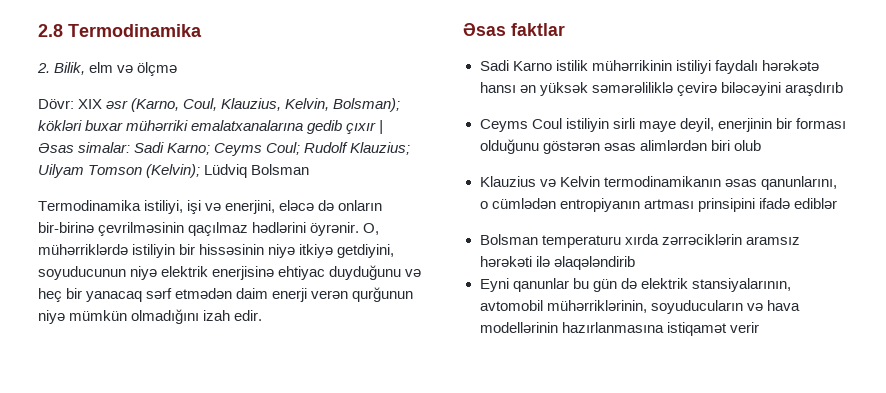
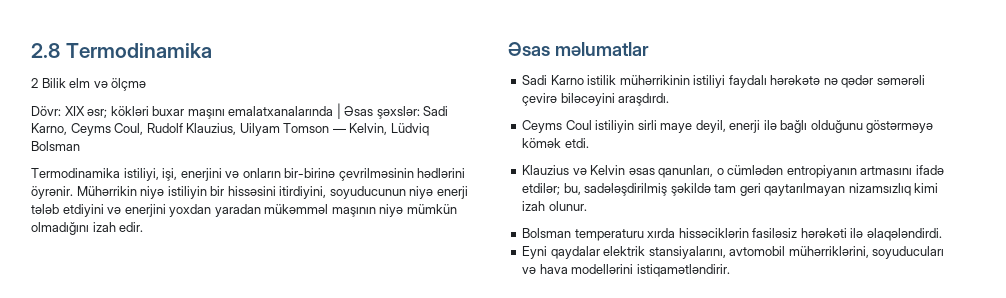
[37,62,86,75] 2. Bilik, -> [31,78,66,88] 2 Bilik
[106,98,401,112] [38,120,384,134] [38,142,411,156] [38,164,201,178] əsr (Karno, Coul, Klauzius, Kelvin, Bolsman); kökləri buxar mühərriki emalatxanalarına gedib çıxır | Əsas simalar: Sadi Karno; Ceyms Coul; Rudolf Klauzius; Uilyam Tomson (Kelvin); -> [87,103,449,119] [31,123,388,136] əsr; kökləri buxar maşını emalatxanalarında | Əsas şəxslər: Sadi Karno, Ceyms Coul, Rudolf Klauzius, Uilyam Tomson — Kelvin,
[187,200,335,214] işi və enerjini, eləcə də -> [162,168,240,181] işi, enerjini və
[188,222,249,236] qaçılmaz -> (414, 174) none
[363,223,380,235] [38,244,395,258] [38,265,422,280] [38,287,414,302] O, mühərriklərdə istiliyin bir hissəsinin niyə itkiyə getdiyini, soyuducunun niyə elektrik enerjisinə ehtiyac duyduğunu və heç bir yanacaq sərf etmədən daim enerji verən qurğunun -> [76,186,468,199] [31,204,376,217] Mühərrikin niyə istiliyin bir hissəsini itirdiyini, soyuducunun niyə enerji tələb etdiyini və enerjini yoxdan yaradan mükəmməl maşının
[511,23,565,36] faktlar -> [554,42,649,56] məlumatlar
[479,82,673,96] hansı ən yüksək səmərəliliklə -> [823,75,925,88] nə qədər səmərəli
[784,82,843,96] araşdırıb -> [618,93,670,106] araşdırdı.
[717,118,846,132] [479,139,761,154] [479,176,837,190] [479,198,837,212] enerjinin bir forması olduğunu göstərən əsas alimlərdən biri olub // Klauzius və Kelvin termodinamikanın əsas qanunlarını, o cümlədən entropiyanın artması prinsipini ifadə ediblər -> [729,120,934,133] [522,138,589,148] [522,165,944,178] [522,183,939,196] [522,201,587,211] enerji ilə bağlı olduğunu göstərməyə kömək etdi. // Klauzius və Kelvin əsas qanunları, o cümlədən entropiyanın artmasını ifadə etdilər; bu, sadələşdirilmiş şəkildə tam geri qaytarılmayan nizamsızlıq kimi izah olunur.
[661,234,800,245] zərrəciklərin aramsız -> [678,228,798,238] hissəciklərin fasiləsiz
[553,256,635,270] əlaqələndirib -> [866,228,942,241] əlaqələndirdi.
[512,278,791,292] [479,300,800,314] [479,322,759,336] qanunlar bu gün də elektrik stansiyalarının, avtomobil mühərriklərinin, soyuducuların və hava modellərinin hazırlanmasına istiqamət verir -> [550,246,945,259] [522,264,730,277] qaydalar elektrik stansiyalarını, avtomobil mühərriklərini, soyuducuları və hava modellərini istiqamətləndirir.

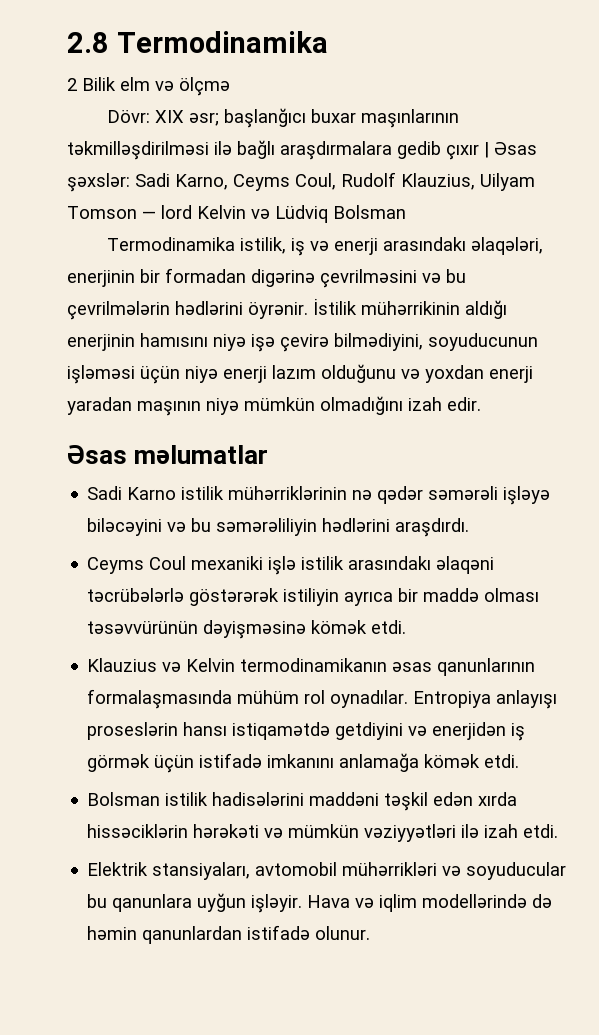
[110,106,334,119] kökləri buxar maşını emalatxanalarında -> [223,108,459,128] [67,140,479,160] başlanğıcı buxar maşınlarının təkmilləşdirilməsi ilə bağlı araşdırmalara gedib çıxır
[349,123,388,135] Kelvin, -> [161,205,270,219] lord Kelvin və
[123,168,466,181] [31,186,468,199] [31,204,329,217] istiliyi, işi, enerjini və onların bir-birinə çevrilməsinin hədlərini öyrənir. Mühərrikin niyə istiliyin bir hissəsini itirdiyini, soyuducunun niyə enerji tələb etdiyini və enerjini yoxdan yaradan mükəmməl -> [239,237,543,256] [67,268,466,288] [67,298,507,320] [67,333,538,352] [67,364,533,384] [67,397,132,415] istilik, iş və enerji arasındakı əlaqələri, enerjinin bir formadan digərinə çevrilməsini və bu çevrilmələrin hədlərini öyrənir. İstilik mühərrikinin aldığı enerjinin hamısını niyə işə çevirə bilmədiyini, soyuducunun işləməsi üçün niyə enerji lazım olduğunu və yoxdan enerji yaradan
[619,75,925,88] [522,93,670,106] [522,120,934,133] mühərrikinin istiliyi faydalı hərəkətə nə qədər səmərəli çevirə biləcəyini araşdırdı. // Ceyms Coul istiliyin sirli maye deyil, enerji ilə bağlı olduğunu göstərməyə -> [228,486,551,505] [87,518,470,537] [87,556,495,575] [87,588,540,606] [87,620,307,639] mühərriklərinin nə qədər səmərəli işləyə biləcəyini və bu səmərəliliyin hədlərini araşdırdı. // Ceyms Coul mexaniki işlə istilik arasındakı əlaqəni təcrübələrlə göstərərək istiliyin ayrıca bir maddə olması təsəvvürünün dəyişməsinə
[628,165,944,178] [522,183,939,196] [522,201,587,211] [522,228,942,241] [522,246,945,259] [522,264,730,277] əsas qanunları, o cümlədən entropiyanın artmasını ifadə etdilər; bu, sadələşdirilmiş şəkildə tam geri qaytarılmayan nizamsızlıq kimi izah olunur. // Bolsman temperaturu xırda hissəciklərin fasiləsiz hərəkəti ilə əlaqələndirdi. // Eyni qaydalar elektrik stansiyalarını, avtomobil mühərriklərini, soyuducuları və hava modellərini istiqamətləndirir. -> [240,658,536,676] [87,689,558,709] [87,722,526,741] [87,753,520,773] [87,792,518,811] [87,824,559,842] [87,862,567,880] [87,893,553,913] [87,925,371,944] termodinamikanın əsas qanunlarının formalaşmasında mühüm rol oynadılar. Entropiya anlayışı proseslərin hansı istiqamətdə getdiyini və enerjidən iş görmək üçün istifadə imkanını anlamağa kömək etdi. // Bolsman istilik hadisələrini maddəni təşkil edən xırda hissəciklərin hərəkəti və mümkün vəziyyətləri ilə izah etdi. // Elektrik stansiyaları, avtomobil mühərrikləri və soyuducular bu qanunlara uyğun işləyir. Hava və iqlim modellərində də həmin qanunlardan istifadə olunur.

